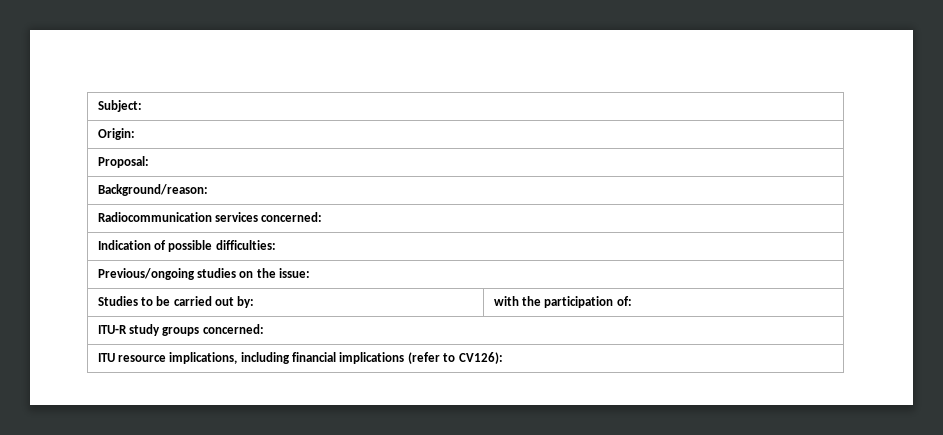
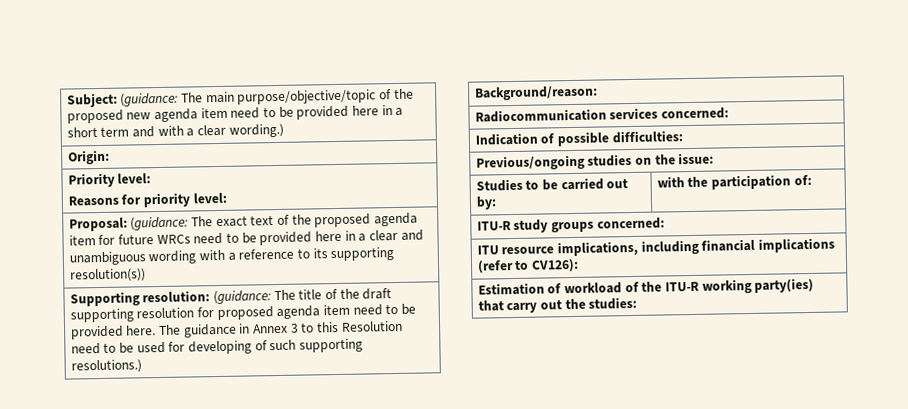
[97,128,135,140] [97,156,149,168] // Origin: // Proposal: -> [120,88,414,107] [66,105,404,124] [66,123,284,138] [67,149,110,165] [67,172,152,188] [67,192,227,208] [68,212,418,232] [68,229,424,246] [68,247,395,266] [69,268,146,283] [69,288,393,307] [69,303,416,323] [70,320,403,340] [70,338,363,355] [70,359,142,374] (guidance: The main purpose/objective/topic of the proposed new agenda item need to be provided here in a short term and with a clear wording.) // Origin: // Priority level: // Reasons for priority level: // Proposal: (guidance: The exact text of the proposed agenda item for future WRCs need to be provided here in a clear and unambiguous wording with a reference to its supporting resolution(s)) // Supporting resolution: (guidance: The title of the draft supporting resolution for proposed agenda item need to be provided here. The guidance in Annex 3 to this Resolution need to be used for developing of such supporting resolutions.)
(503, 358) none -> [477,277,815,296] [477,296,638,314] // Estimation of workload of the ITU-R working party(ies) that carry out the studies:

